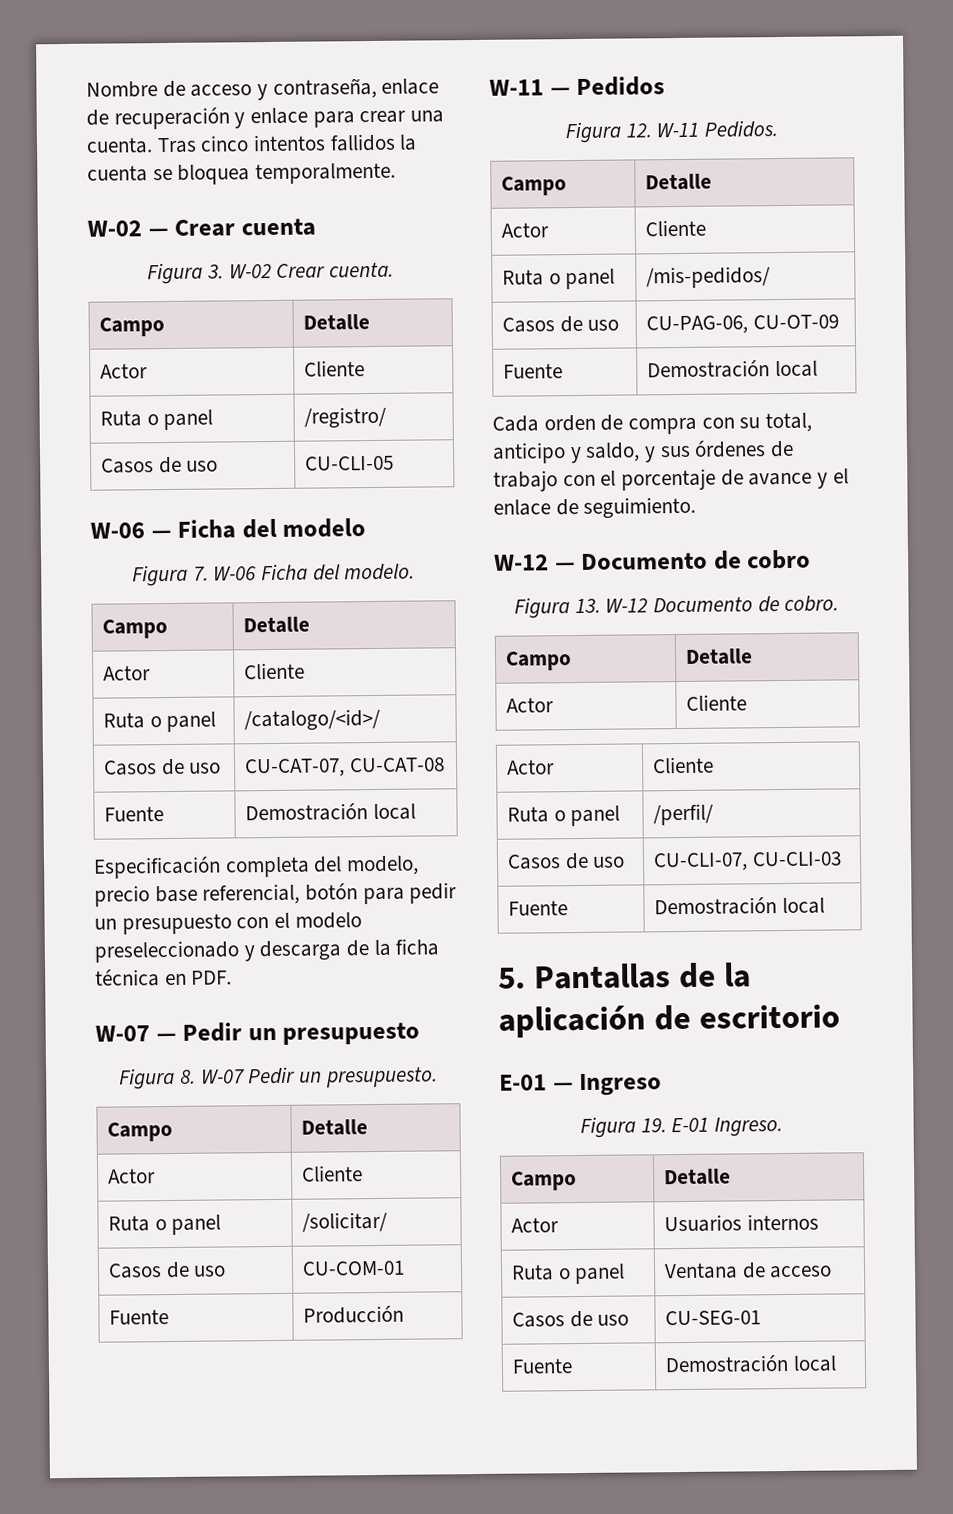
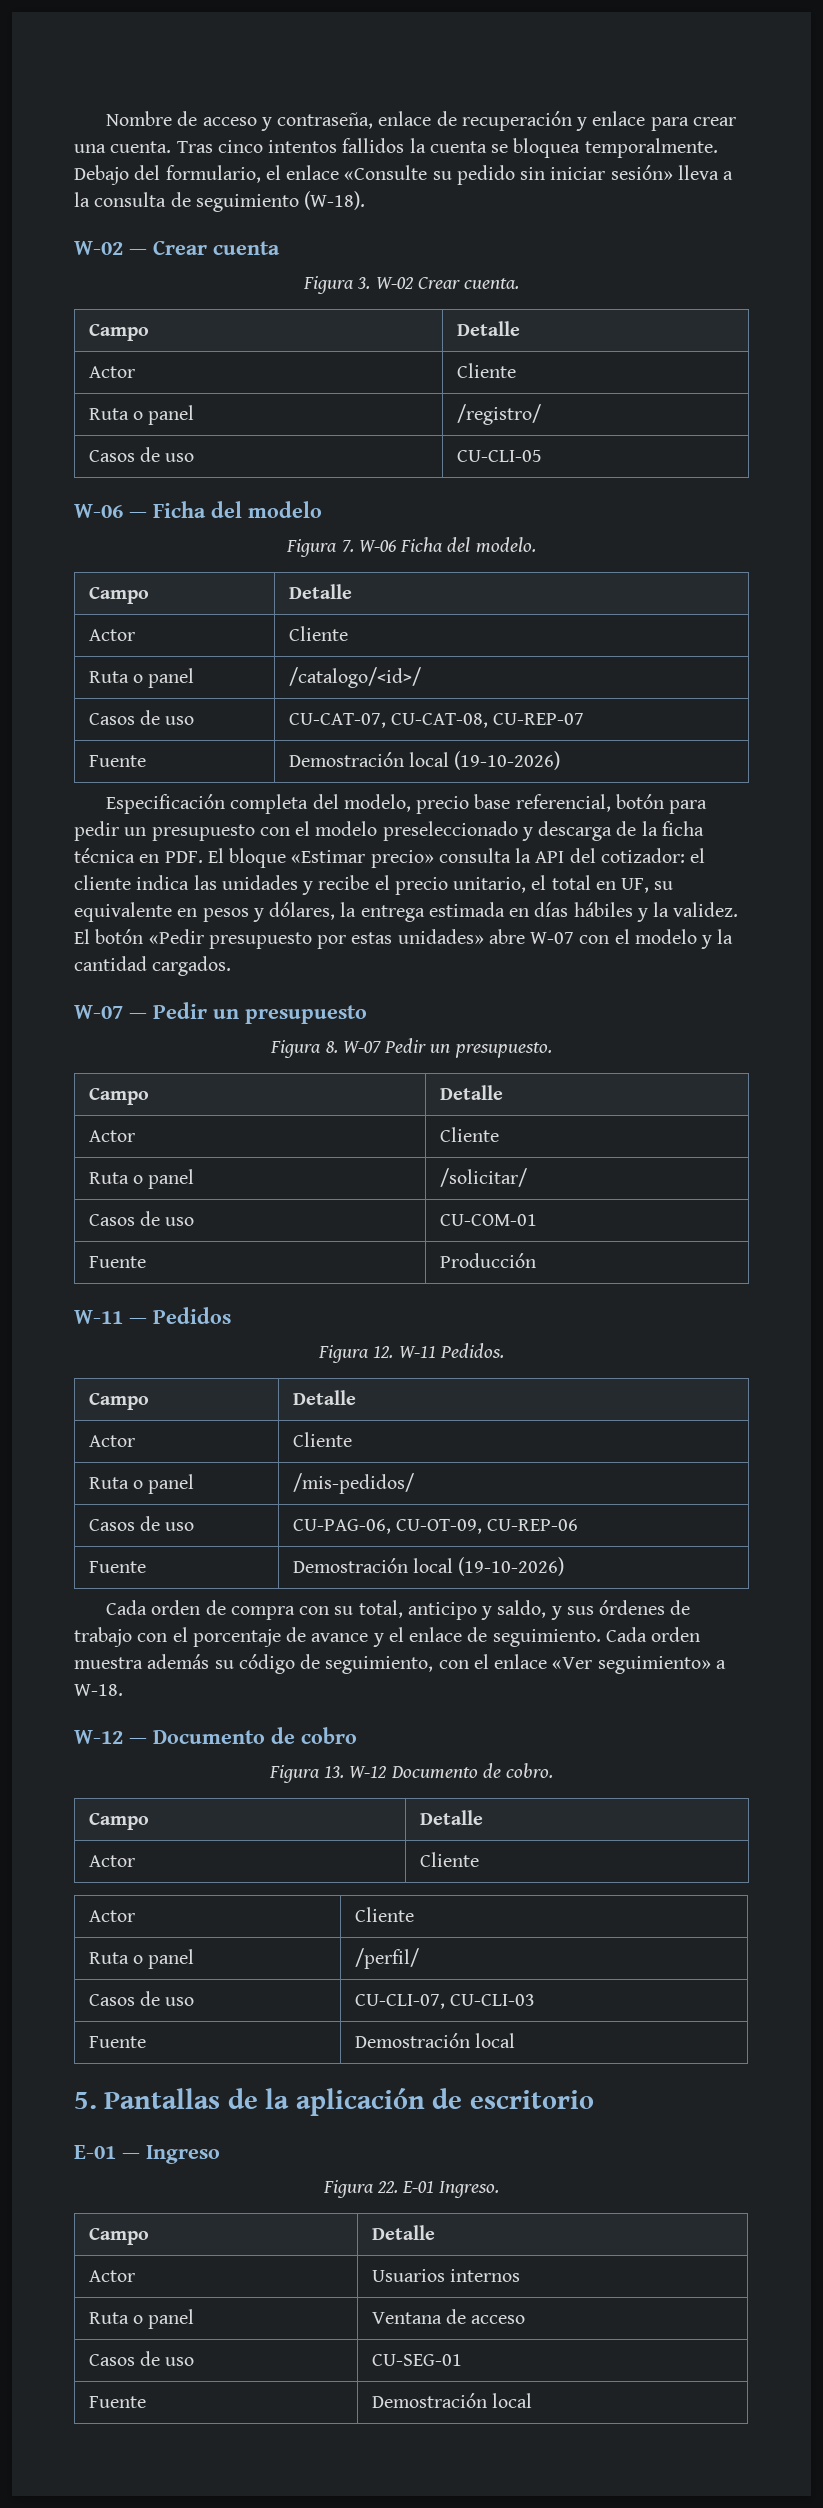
(397, 173) none -> [74,165,734,185] [74,191,366,212] Debajo del formulario, el enlace «Consulte su pedido sin iniciar sesión» lleva a la consulta de seguimiento (W-18).
[349,757,445,773] [103,806,164,822] [244,803,416,822] CU-CAT-08 // Fuente | Demostración local -> [391,713,585,728] [88,755,146,767] [288,751,561,770] CU-CAT-08, CU-REP-07 // Fuente | Demostración local (19-10-2026)
(233, 977) none -> [207,848,706,868] [74,875,674,895] [74,902,739,922] [74,929,734,949] [74,956,232,976] El bloque «Estimar precio» consulta la API del cotizador: el cliente indica las unidades y recibe el precio unitario, el total en UF, su equivalente en pesos y dólares, la entrega estimada en días hábiles y la validez. El botón «Pedir presupuesto por estas unidades» abre W-07 con el modelo y la cantidad cargados.
[752,314,839,330] [502,363,563,379] [646,360,818,379] CU-OT-09 // Fuente | Demostración local -> [396,1519,579,1534] [88,1561,146,1573] [292,1557,565,1576] CU-OT-09, CU-REP-06 // Fuente | Demostración local (19-10-2026)
(697, 507) none -> [605,1627,701,1642] [74,1654,726,1674] [74,1684,123,1696] Cada orden muestra además su código de seguimiento, con el enlace «Ver seguimiento» a W-18.
[640,1118,667,1133] 19. -> [376,2181,398,2193] 22.

